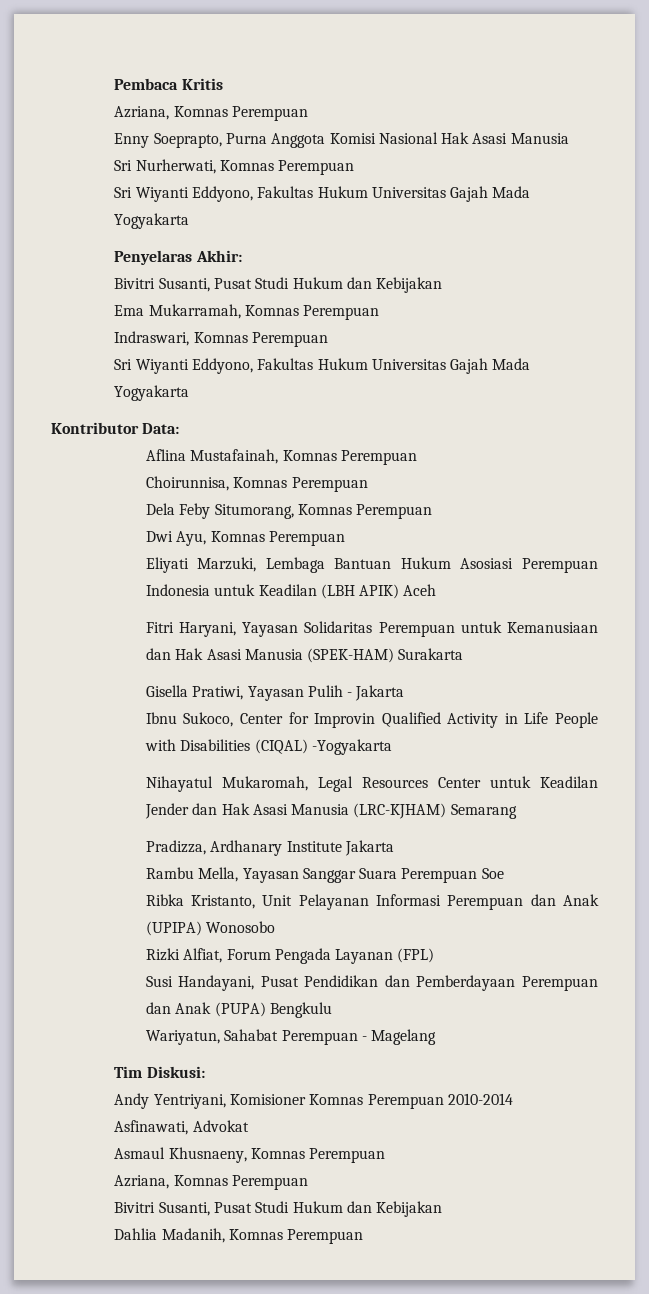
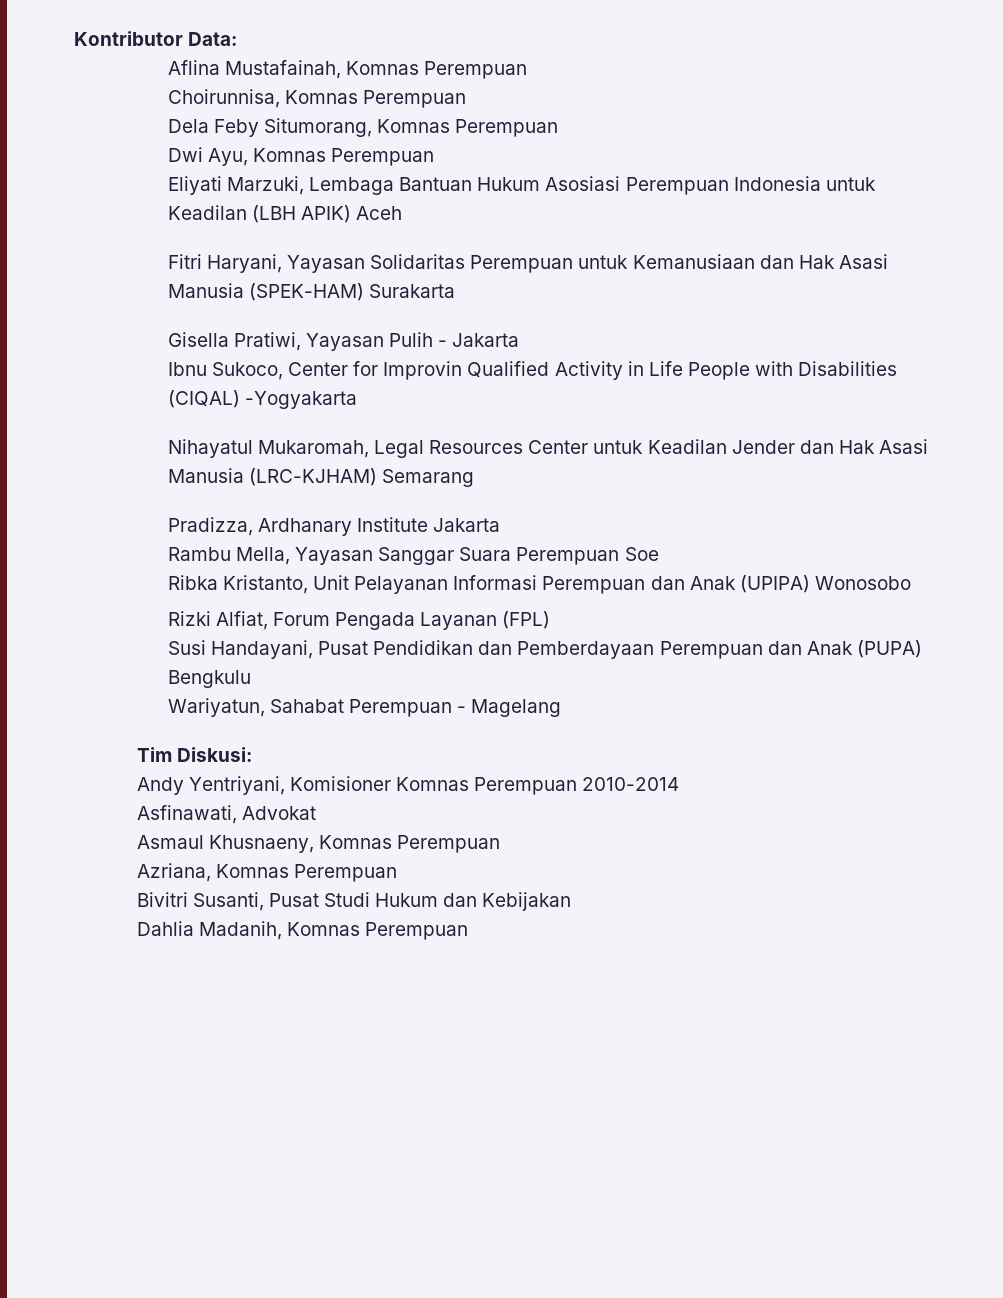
[114,78,223,90] [114,106,308,121] [114,132,569,148] [114,159,355,175] [114,186,531,202] [114,213,190,229] [114,250,242,265] [114,277,443,293] [114,304,380,320] [114,331,328,347] [114,358,531,374] [114,385,190,401] Pembaca Kritis // Azriana, Komnas Perempuan // Enny Soeprapto, Purna Anggota Komisi Nasional Hak Asasi Manusia // Sri Nurherwati, Komnas Perempuan // Sri Wiyanti Eddyono, Fakultas Hukum Universitas Gajah Mada Yogyakarta // Penyelaras Akhir: // Bivitri Susanti, Pusat Studi Hukum dan Kebijakan // Ema Mukarramah, Komnas Perempuan // Indraswari, Komnas Perempuan // Sri Wiyanti Eddyono, Fakultas Hukum Universitas Gajah Mada Yogyakarta // -> (74, 38) none

